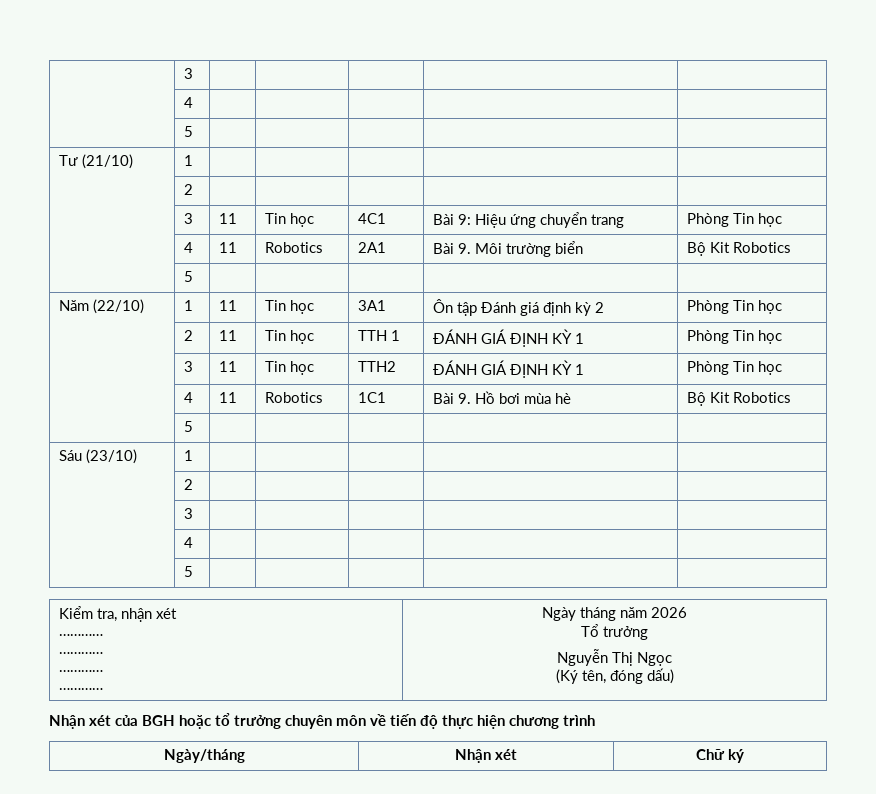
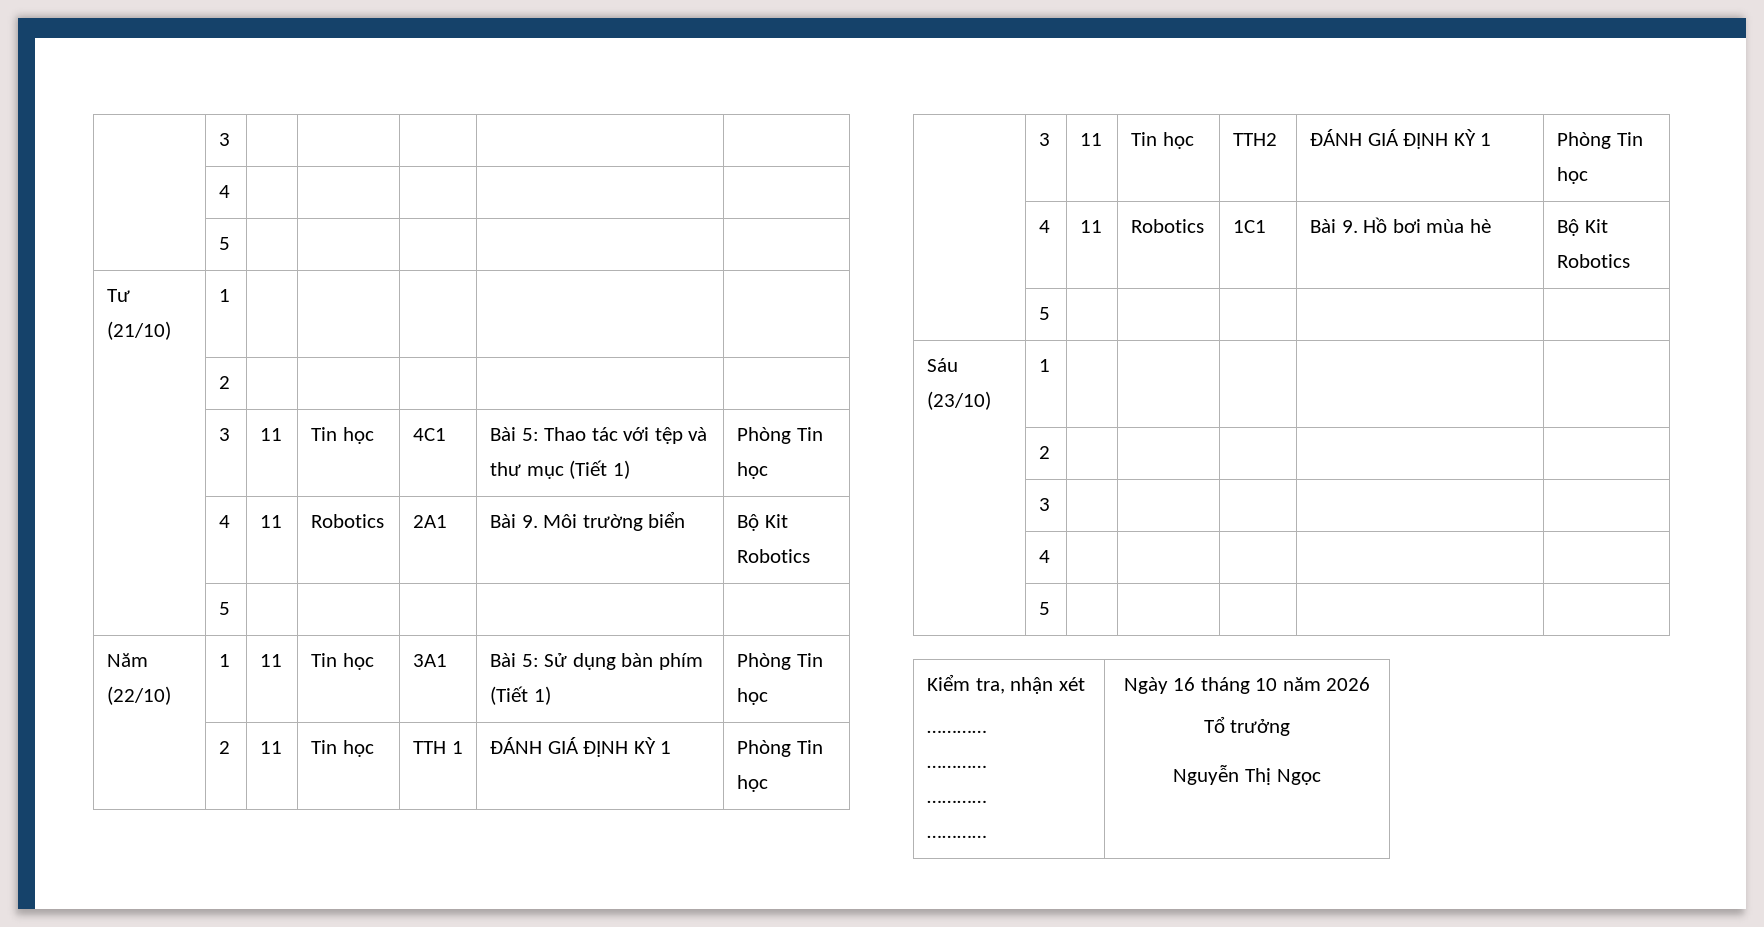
[458,212,625,228] 9: Hiệu ứng chuyển trang -> [521,427,708,444] [490,460,630,479] 5: Thao tác với tệp và thư mục (Tiết 1)
[433,299,605,316] Ôn tập Đánh giá định kỳ 2 -> [490,653,703,670] [490,686,551,705] Bài 5: Sử dụng bàn phím (Tiết 1)
[580,607,616,621] tháng -> [1173,677,1278,694] 16 tháng 10
[555,668,674,684] [49,713,595,729] [163,749,245,763] [455,749,517,763] [696,749,744,763] // (Ký tên, đóng dấu) // Nhận xét của BGH hoặc tổ trưởng chuyên môn về tiến độ thực hiện chương trình // Ngày/tháng | Nhận xét | Chữ ký -> (1321, 777) none

